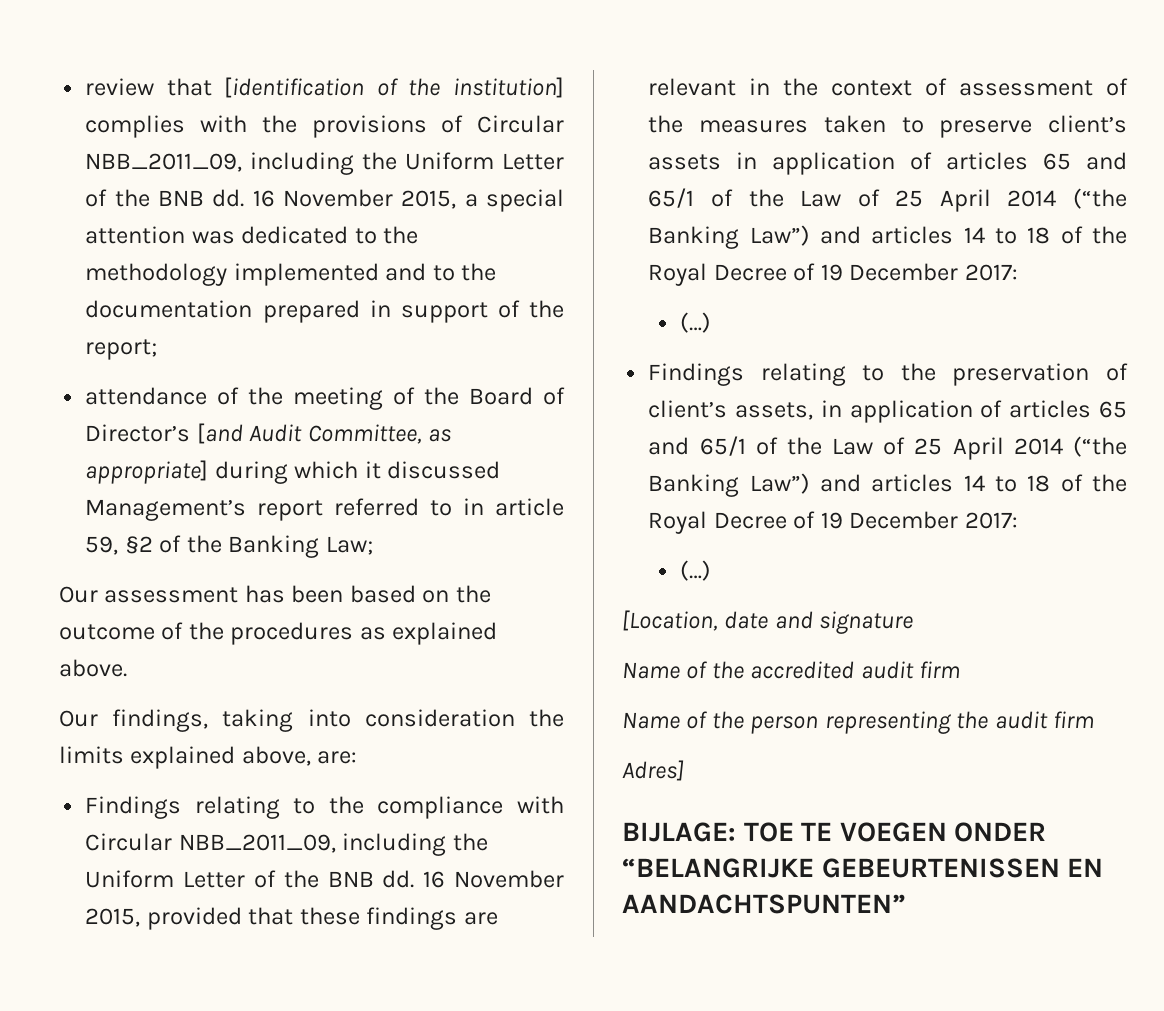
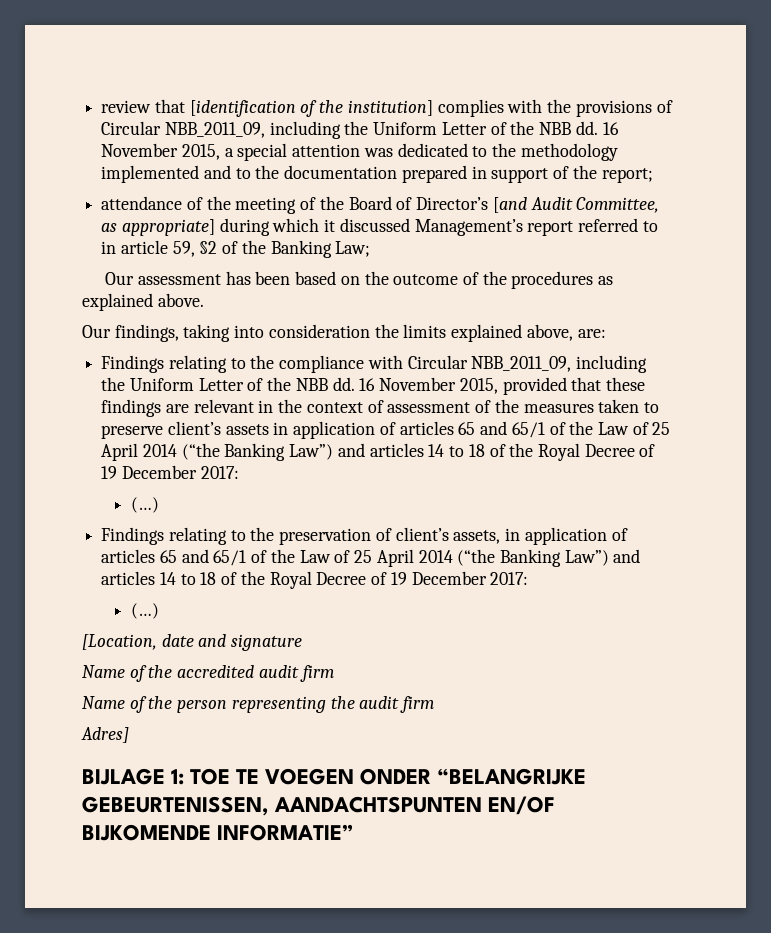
[158,190,205,206] BNB -> [539,122,572,135] NBB
[327,871,374,887] BNB -> [295,378,328,391] NBB
[622,822,736,842] BIJLAGE: -> [82,768,185,785] BIJLAGE 1:
[821,858,1104,878] [622,894,906,914] GEBEURTENISSEN EN AANDACHTSPUNTEN” -> [82,796,556,816] [82,824,355,841] GEBEURTENISSEN, AANDACHTSPUNTEN EN/OF BIJKOMENDE INFORMATIE”

